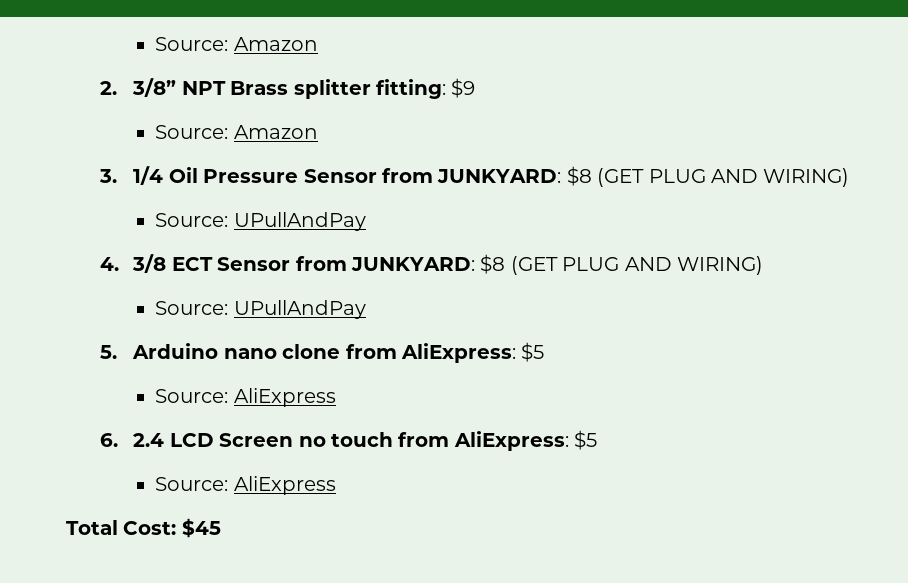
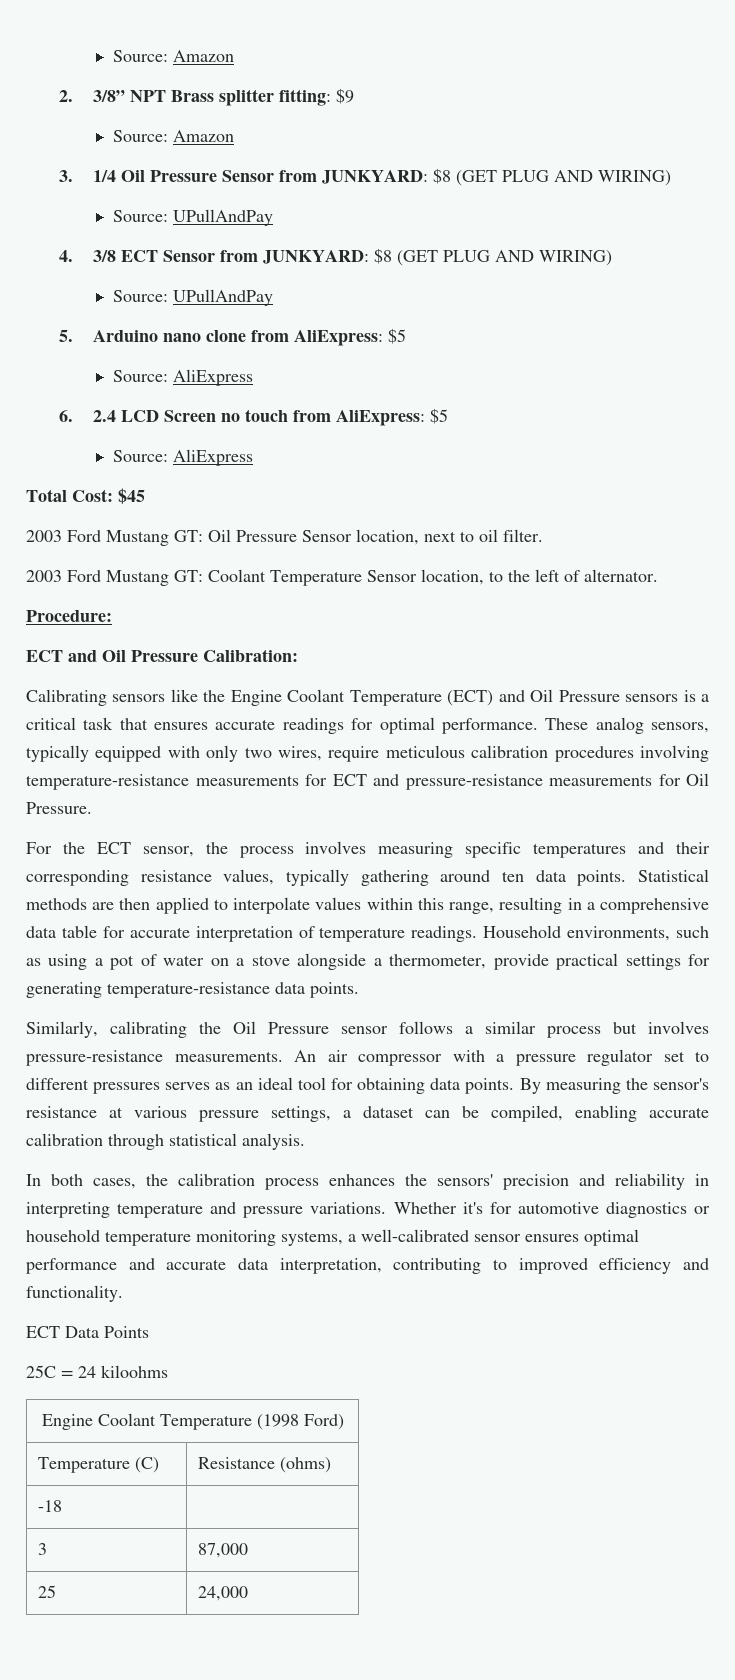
(221, 528) none -> [26,529,543,546] [26,569,658,586] [26,610,112,622] [26,649,298,662] [26,689,709,706] [26,717,709,734] [26,745,709,762] [26,773,709,790] [26,802,92,814] [26,841,710,858] [26,869,709,886] [26,897,710,914] [26,925,709,942] [26,953,710,970] [26,982,359,998] [26,1021,709,1038] [26,1049,709,1066] [26,1077,709,1094] [26,1105,709,1122] [26,1133,305,1150] [26,1173,709,1190] [26,1202,711,1218] [26,1229,639,1246] [26,1258,709,1274] [26,1285,123,1302] [26,1326,149,1338] [26,1365,168,1378] [41,1413,344,1430] [38,1457,160,1473] [198,1457,332,1473] [38,1500,63,1512] [38,1543,48,1555] [198,1543,249,1558] [38,1585,57,1598] [198,1586,249,1601] // 2003 Ford Mustang GT: Oil Pressure Sensor location, next to oil filter. // 2003 Ford Mustang GT: Coolant Temperature Sensor location, to the left of alternator. // Procedure: // ECT and Oil Pressure Calibration: // Calibrating sensors like the Engine Coolant Temperature (ECT) and Oil Pressure sensors is a critical task that ensures accurate readings for optimal performance. These analog sensors, typically equipped with only two wires, require meticulous calibration procedures involving temperature-resistance measurements for ECT and pressure-resistance measurements for Oil Pressure. // For the ECT sensor, the process involves measuring specific temperatures and their corresponding resistance values, typically gathering around ten data points. Statistical methods are then applied to interpolate values within this range, resulting in a comprehensive data table for accurate interpretation of temperature readings. Household environments, such as using a pot of water on a stove alongside a thermometer, provide practical settings for generating temperature-resistance data points. // Similarly, calibrating the Oil Pressure sensor follows a similar process but involves pressure-resistance measurements. An air compressor with a pressure regulator set to different pressures serves as an ideal tool for obtaining data points. By measuring the sensor's resistance at various pressure settings, a dataset can be compiled, enabling accurate calibration through statistical analysis. // In both cases, the calibration process enhances the sensors' precision and reliability in interpreting temperature and pressure variations. Whether it's for automotive diagnostics or household temperature monitoring systems, a well-calibrated sensor ensures optimal performance and accurate data interpretation, contributing to improved efficiency and functionality. // ECT Data Points // 25C = 24 kiloohms // Engine Coolant Temperature (1998 Ford) // Temperature (C) | Resistance (ohms) // -18 | // 3 | 87,000 // 25 | 24,000

